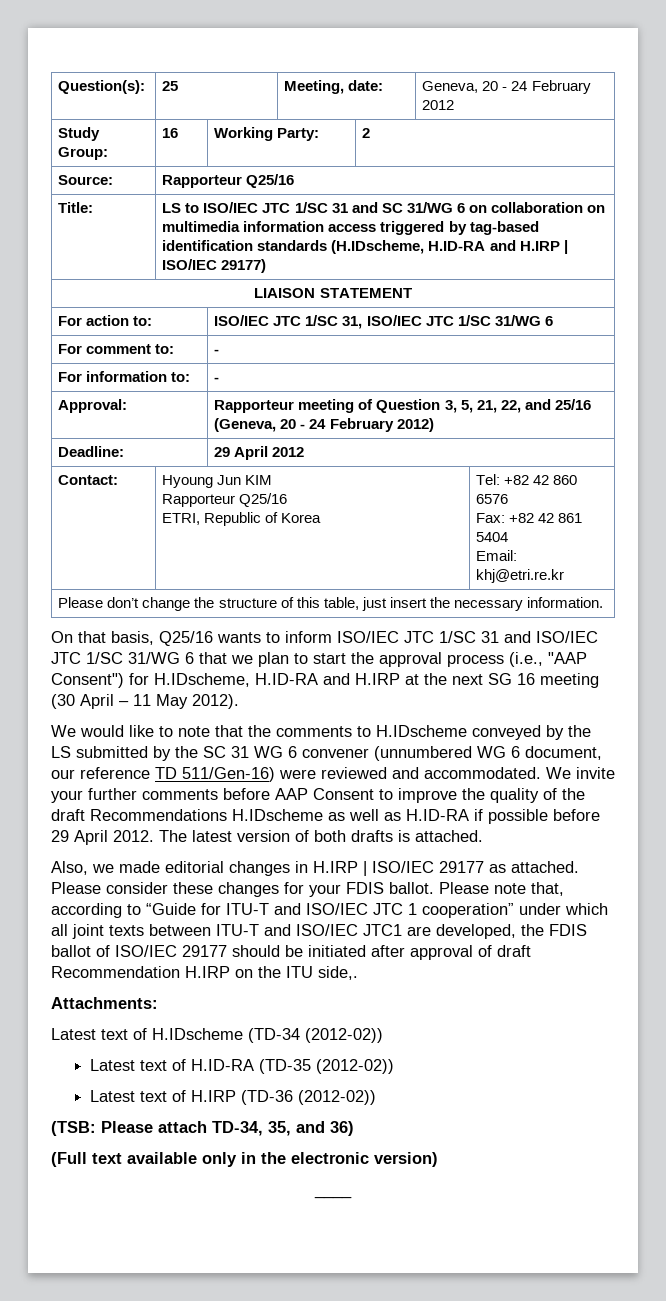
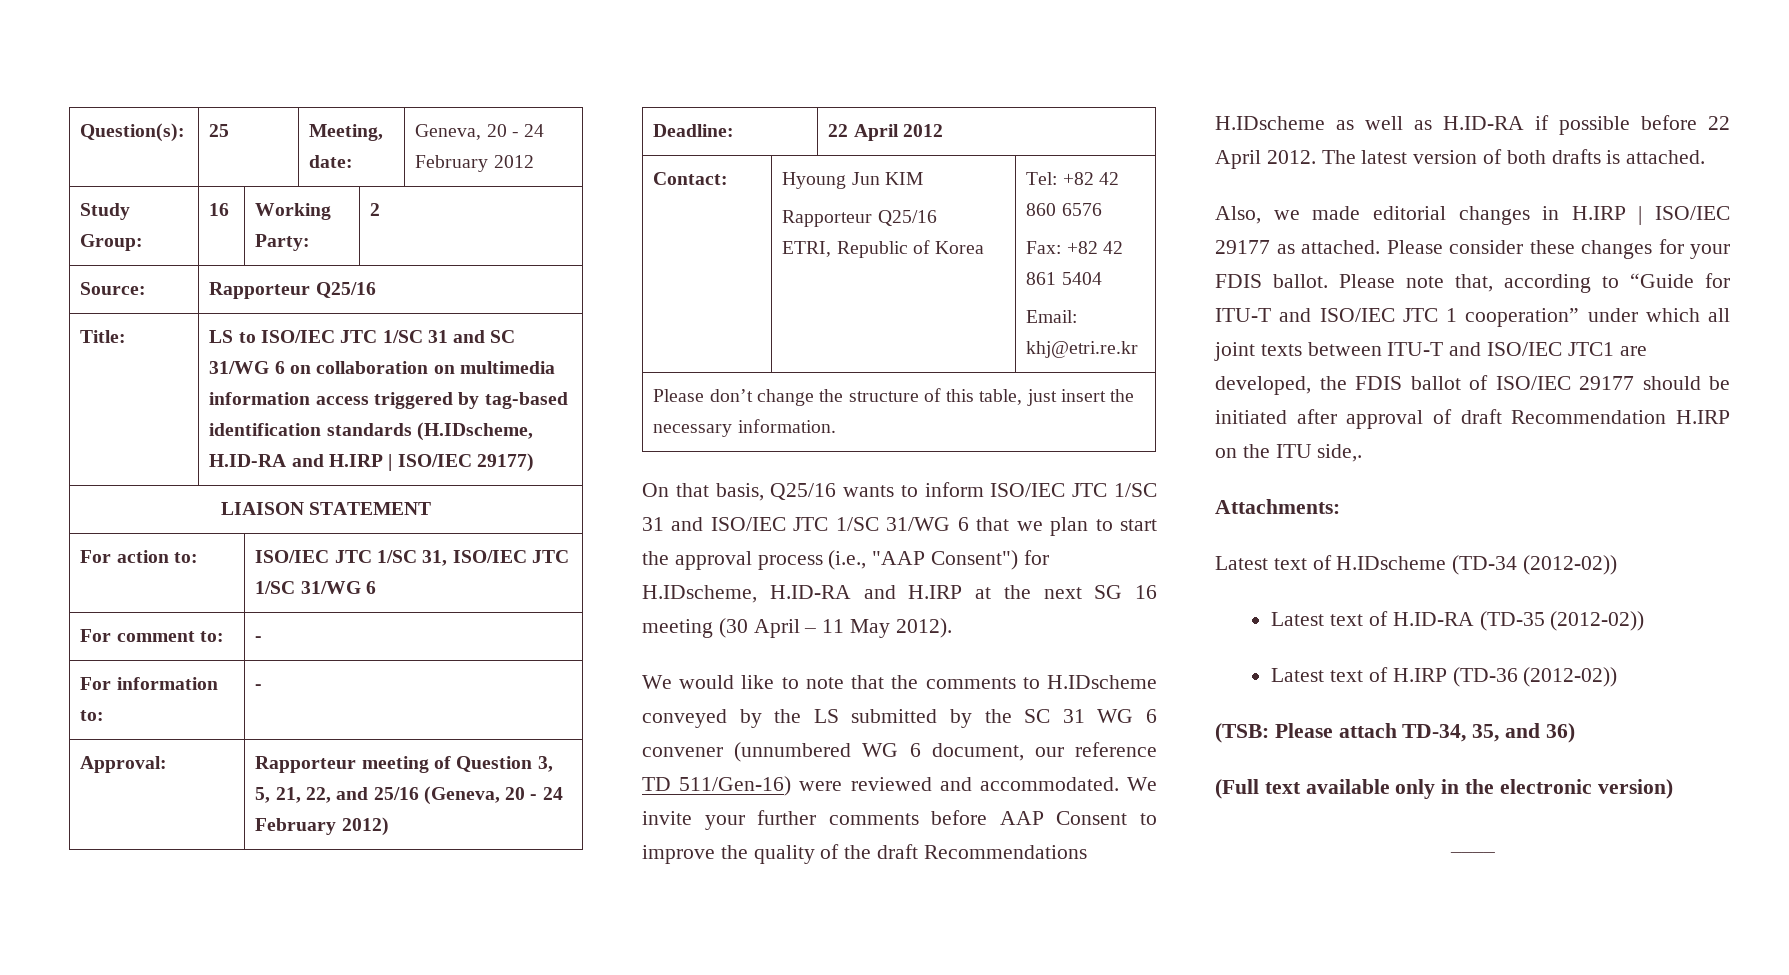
[214,447,231,457] 29 -> [828,124,849,137] 22
[51,830,69,842] 29 -> [1708,116,1730,130] 22

